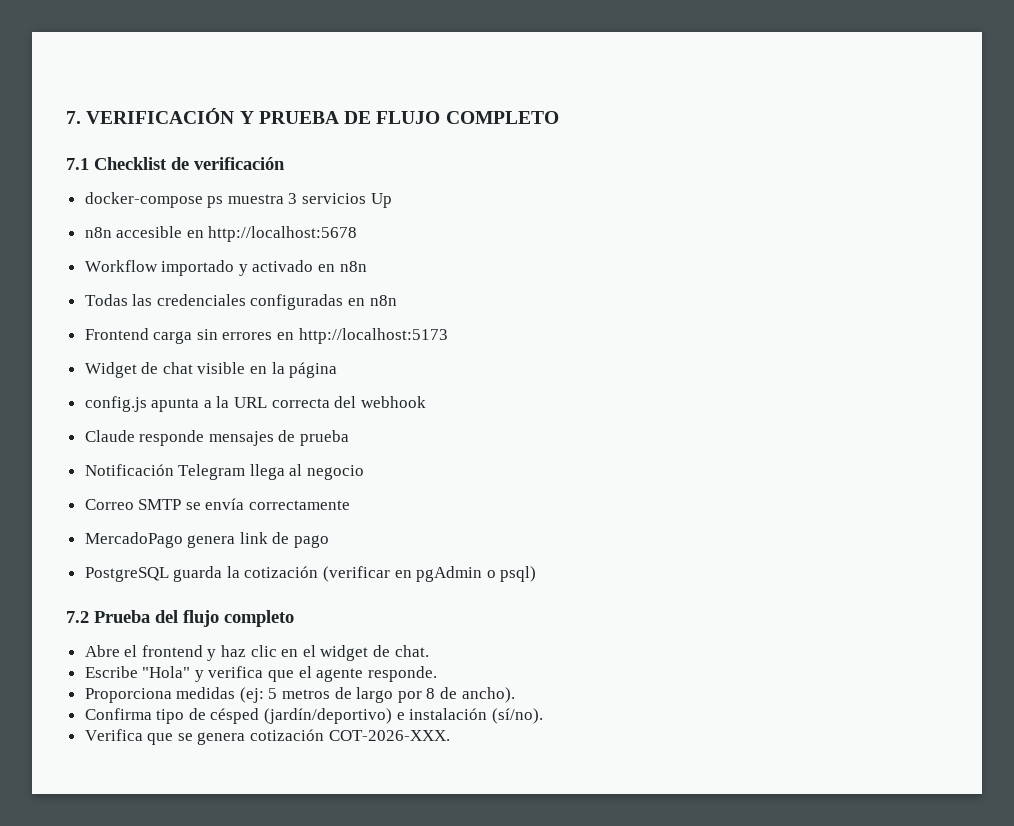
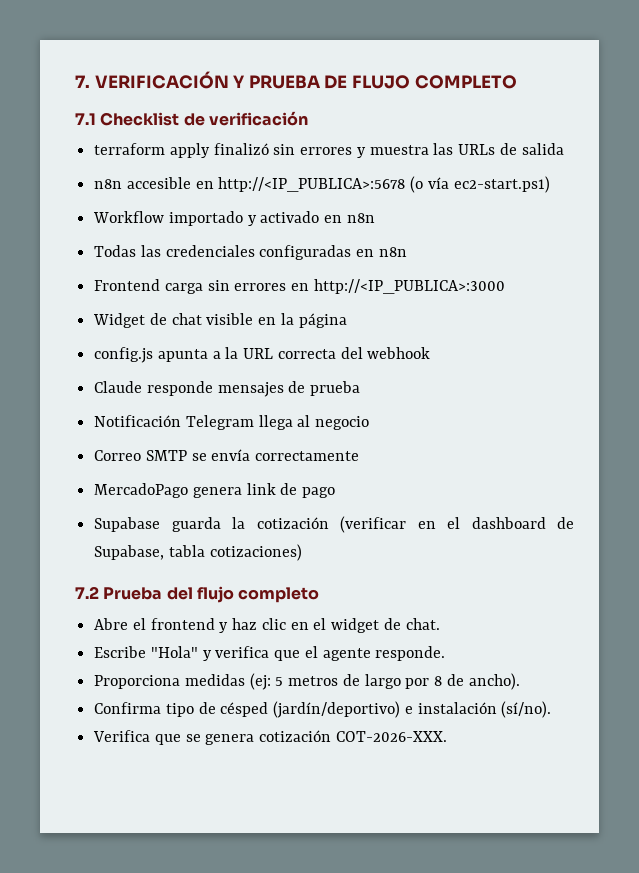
[84,192,392,208] docker-compose ps muestra 3 servicios Up -> [94,143,564,158] terraform apply finalizó sin errores y muestra las URLs de salida
[208,226,358,242] http://localhost:5678 -> [218,176,550,193] http://<IP_PUBLICA>:5678 (o vía ec2-start.ps1)
[298,328,448,344] http://localhost:5173 -> [313,279,505,294] http://<IP_PUBLICA>:3000
[84,567,169,582] PostgreSQL -> [94,517,161,532] Supabase
[416,566,537,582] pgAdmin o psql) -> [447,517,574,529] [94,544,302,561] el dashboard de Supabase, tabla cotizaciones)

